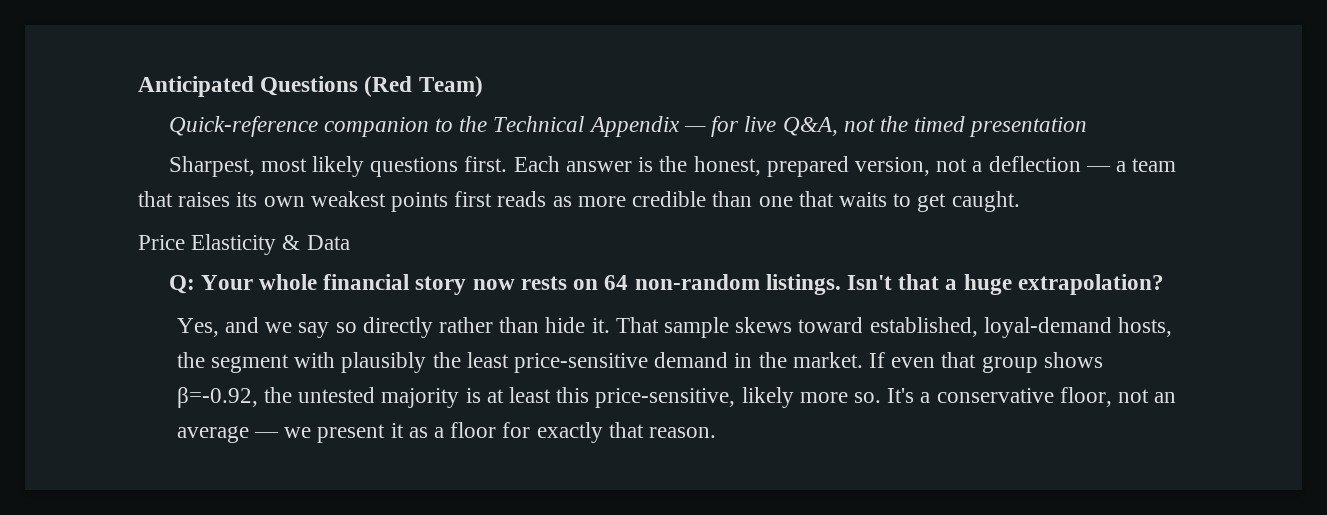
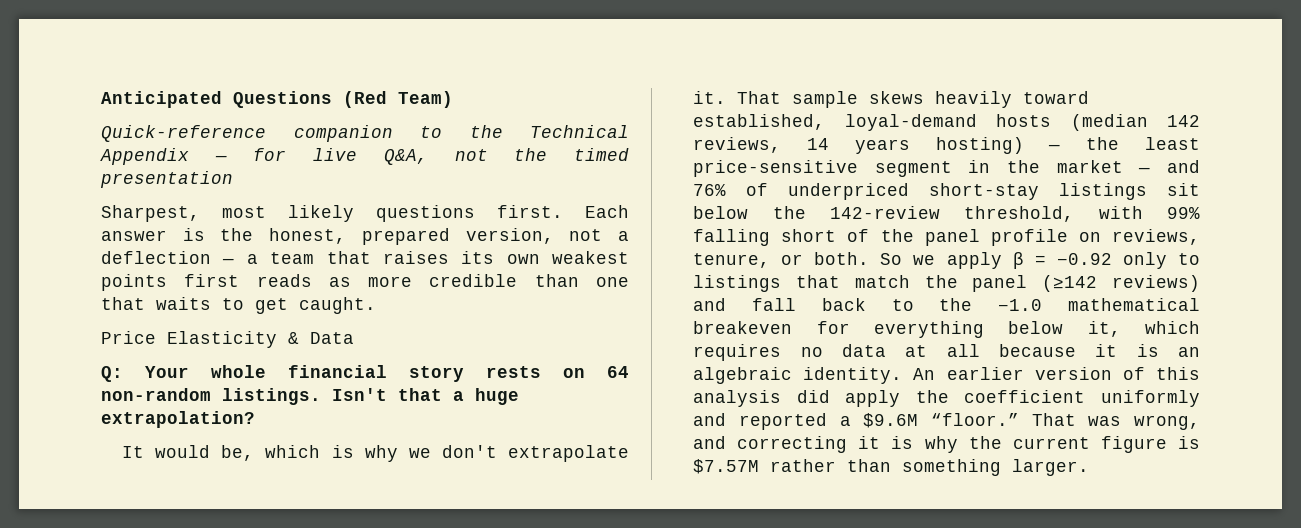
[472,279,515,290] now -> (464, 374) none
[176,317,586,338] Yes, and we say so directly rather than hide -> [122,445,629,462] It would be, which is why we don't extrapolate
(793, 325) none -> [935,91,1013,108] heavily
[1118,317,1173,337] [176,352,427,373] hosts, the segment with plausibly -> [996,114,1200,131] [693,137,1061,154] hosts (median 142 reviews, 14 years hosting) —
[654,352,729,368] demand -> [874,161,952,177] segment
[792,352,1103,373] [176,387,1177,408] [176,422,716,443] market. If even that group shows β=-0.92, the untested majority is at least this price-sensitive, likely more so. It's a conservative floor, not an average — we present it as a floor for exactly that reason. -> [1056,160,1200,173] [693,183,1200,200] [693,206,1200,222] [693,229,1200,246] [693,252,1200,269] [693,275,1200,292] [693,298,1200,311] [693,321,1200,338] [693,344,1200,361] [693,367,1200,384] [693,390,1200,407] [693,413,1200,430] [693,436,1200,453] [693,459,1090,476] market — and 76% of underpriced short-stay listings sit below the 142-review threshold, with 99% falling short of the panel profile on reviews, tenure, or both. So we apply β = −0.92 only to listings that match the panel (≥142 reviews) and fall back to the −1.0 mathematical breakeven for everything below it, which requires no data at all because it is an algebraic identity. An earlier version of this analysis did apply the coefficient uniformly and reported a $9.6M “floor.” That was wrong, and correcting it is why the current figure is $7.57M rather than something larger.

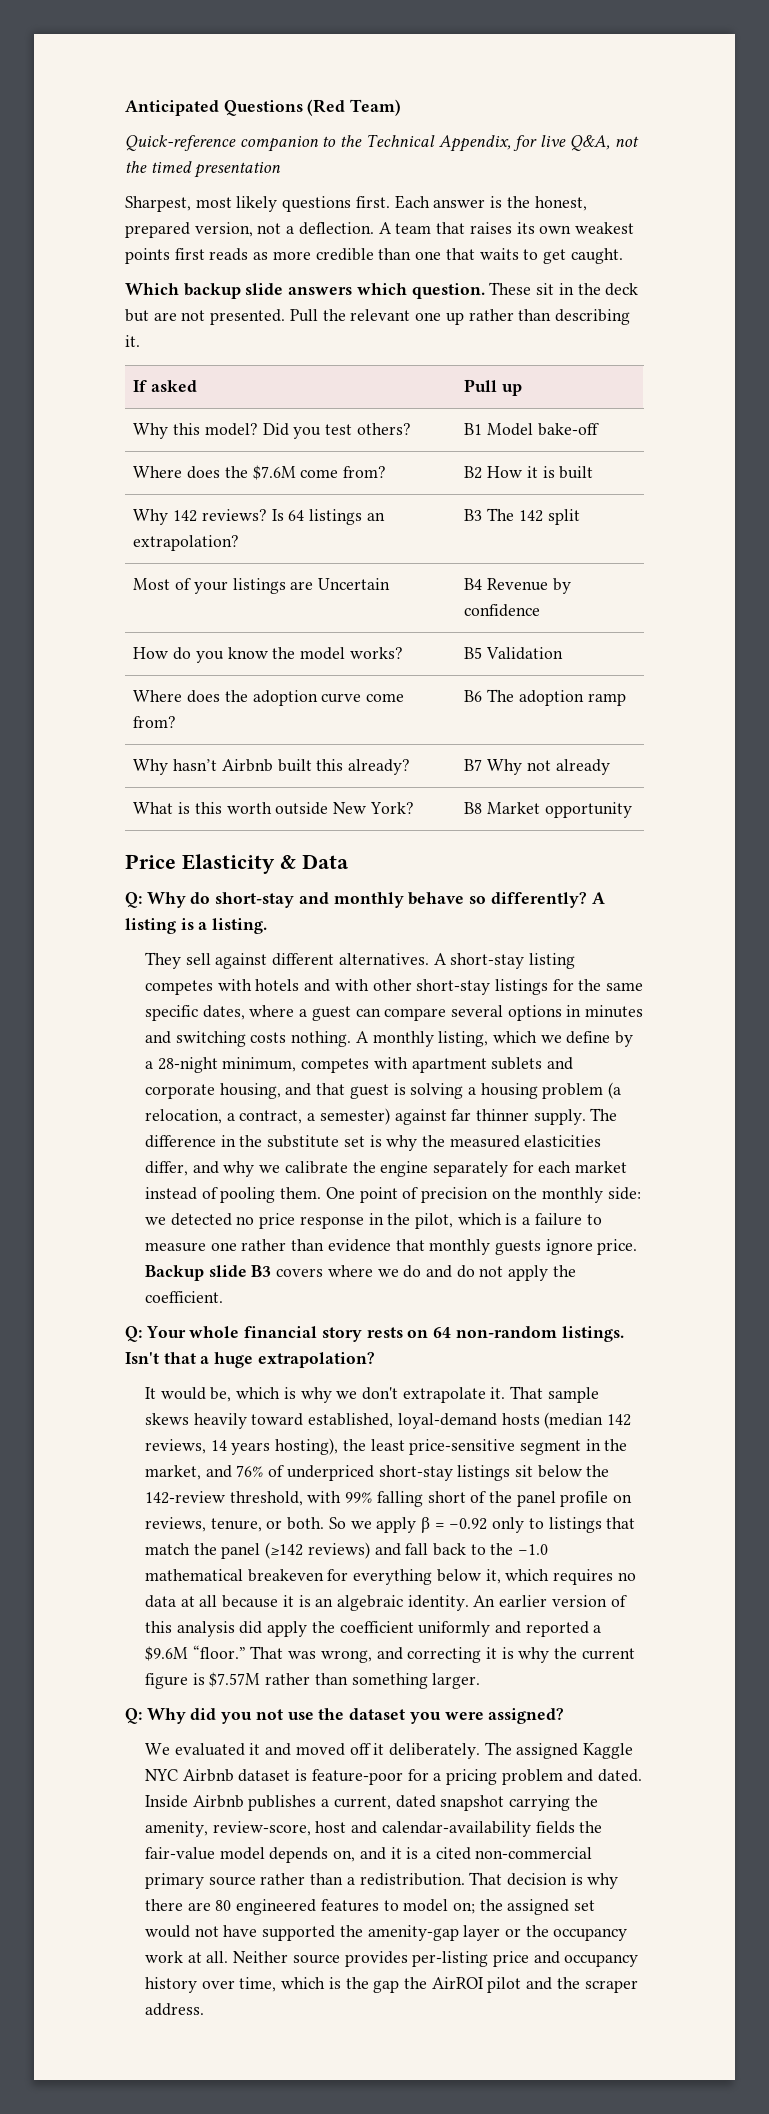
[100,148,227,165] Appendix — -> [438,135,511,152] Appendix,
[101,251,258,264] deflection — a -> [298,222,392,235] deflection. A
[101,331,354,348] Price Elasticity & Data -> [125,282,639,299] [125,309,630,325] [125,335,140,347] [133,380,198,392] [464,379,523,396] [133,423,411,439] [464,423,599,436] [133,465,387,480] [464,466,594,479] [133,509,385,525] [133,535,240,551] [464,508,580,525] [133,578,391,594] [464,578,571,594] [464,604,541,617] [133,647,403,663] [464,647,564,660] [133,690,405,706] [133,716,177,728] [464,689,626,706] [133,759,411,775] [464,759,610,775] [133,802,414,815] [464,802,632,818] [125,854,349,874] [125,892,605,908] [125,918,268,934] [144,952,576,969] [144,979,644,995] [144,1005,644,1021] [144,1031,634,1047] [144,1057,574,1073] [144,1082,622,1099] [144,1108,618,1125] [144,1135,602,1151] [144,1161,628,1177] [144,1187,641,1203] [144,1213,602,1229] [144,1239,638,1255] [144,1265,576,1281] [144,1291,223,1303] Which backup slide answers which question. These sit in the deck but are not presented. Pull the relevant one up rather than describing it. // If asked | Pull up // Why this model? Did you test others? | B1 Model bake-off // Where does the $7.6M come from? | B2 How it is built // Why 142 reviews? Is 64 listings an extrapolation? | B3 The 142 split // Most of your listings are Uncertain | B4 Revenue by confidence // How do you know the model works? | B5 Validation // Where does the adoption curve come from? | B6 The adoption ramp // Why hasn’t Airbnb built this already? | B7 Why not already // What is this worth outside New York? | B8 Market opportunity // Price Elasticity & Data // Q: Why do short-stay and monthly behave so differently? A listing is a listing. // They sell against different alternatives. A short-stay listing competes with hotels and with other short-stay listings for the same specific dates, where a guest can compare several options in minutes and switching costs nothing. A monthly listing, which we define by a 28-night minimum, competes with apartment sublets and corporate housing, and that guest is solving a housing problem (a relocation, a contract, a semester) against far thinner supply. The difference in the substitute set is why the measured elasticities differ, and why we calibrate the engine separately for each market instead of pooling them. One point of precision on the monthly side: we detected no price response in the pilot, which is a failure to measure one rather than evidence that monthly guests ignore price. Backup slide B3 covers where we do and do not apply the coefficient.
[935,137,1061,154] hosting) — -> [275,1438,339,1455] hosting),
[1056,160,1151,173] market — -> [144,1465,201,1480] market,
(1090, 467) none -> [125,1708,565,1724] [144,1742,634,1759] [144,1769,643,1785] [144,1795,598,1811] [144,1821,603,1837] [144,1847,593,1863] [144,1872,619,1889] [144,1899,596,1915] [144,1925,628,1941] [144,1951,639,1967] [144,1977,638,1993] [144,2003,204,2016] // Q: Why did you not use the dataset you were assigned? // We evaluated it and moved off it deliberately. The assigned Kaggle NYC Airbnb dataset is feature-poor for a pricing problem and dated. Inside Airbnb publishes a current, dated snapshot carrying the amenity, review-score, host and calendar-availability fields the fair-value model depends on, and it is a cited non-commercial primary source rather than a redistribution. That decision is why there are 80 engineered features to model on; the assigned set would not have supported the amenity-gap layer or the occupancy work at all. Neither source provides per-listing price and occupancy history over time, which is the gap the AirROI pilot and the scraper address.

